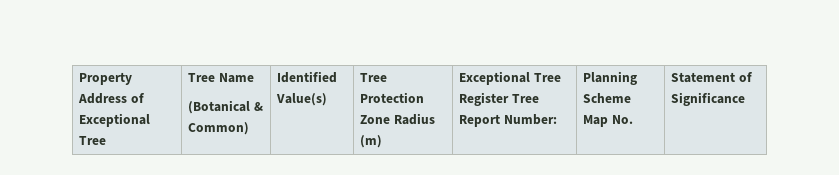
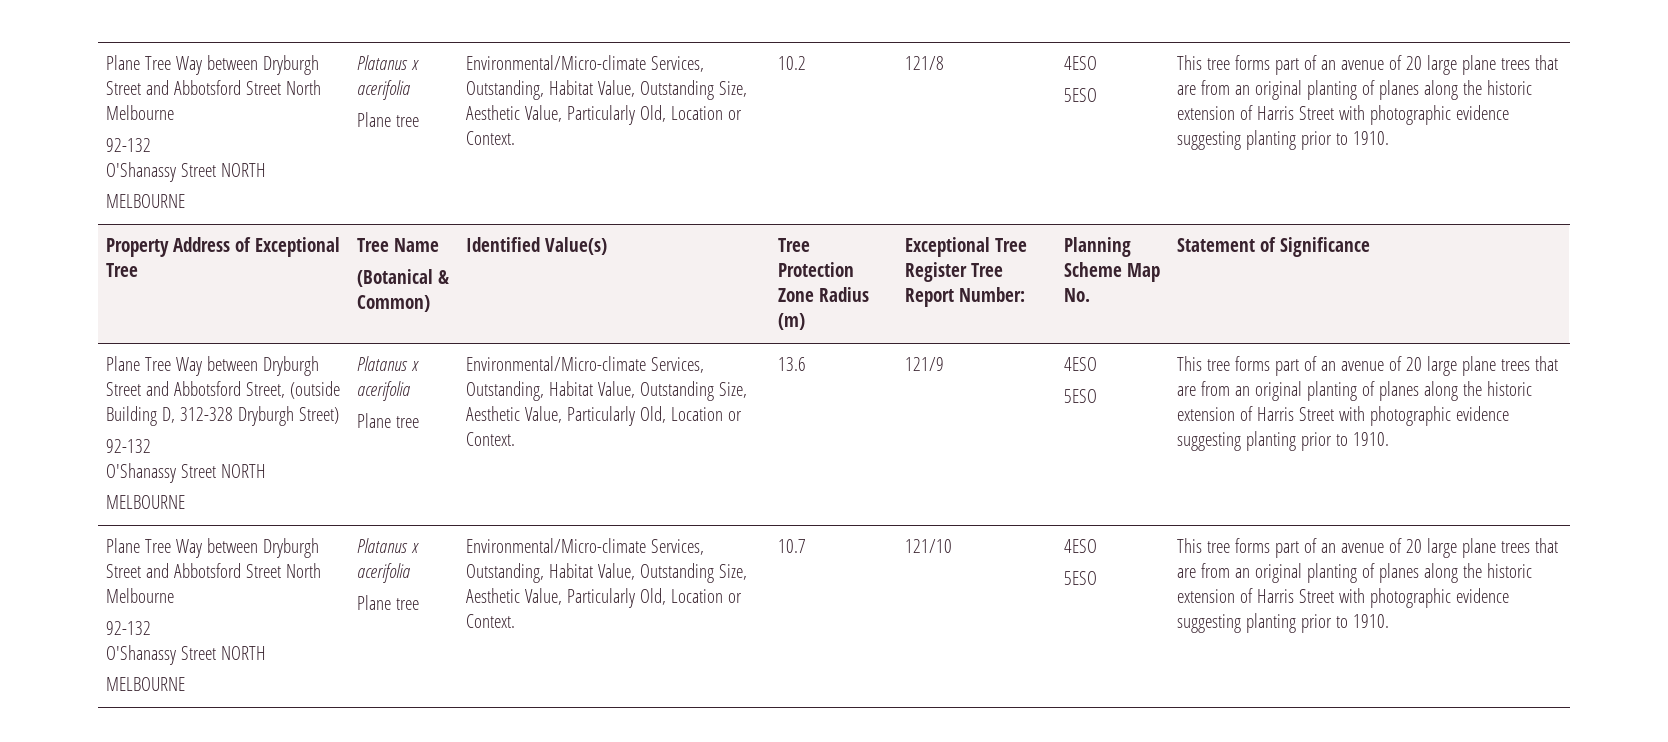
(78, 78) none -> [106,55,320,75] [106,80,322,95] [106,105,175,120] [106,138,152,152] [106,162,267,182] [106,194,186,208] [357,55,420,70] [357,80,411,100] [357,112,420,127] [466,55,705,72] [466,80,748,100] [466,105,743,125] [466,131,516,145] [778,56,807,70] [905,56,945,70] [1064,56,1098,70] [1064,88,1098,102] [1177,55,1559,75] [1177,80,1533,100] [1177,105,1510,125] [1177,130,1390,150] Plane Tree Way between Dryburgh Street and Abbotsford Street North Melbourne // 92-132 // O'Shanassy Street NORTH // MELBOURNE | Platanus x acerifolia // Plane tree | Environmental/Micro-climate Services, Outstanding, Habitat Value, Outstanding Size, Aesthetic Value, Particularly Old, Location or Context. | 10.2 | 121/8 | 4ESO // 5ESO | This tree forms part of an avenue of 20 large plane trees that are from an original planting of planes along the historic extension of Harris Street with photographic evidence suggesting planting prior to 1910. //
(745, 99) none -> [106,356,320,376] [106,381,341,399] [106,406,340,426] [106,439,152,453] [106,463,267,483] [106,495,186,509] [357,356,420,371] [357,381,411,401] [357,413,420,428] [466,356,705,373] [466,381,748,401] [466,406,743,426] [466,432,516,446] [778,357,807,371] [905,357,945,371] [1064,357,1098,371] [1064,389,1098,403] [1177,356,1559,376] [1177,381,1533,401] [1177,406,1510,426] [1177,431,1390,451] [106,538,320,558] [106,563,322,578] [106,588,175,603] [106,621,152,635] [106,645,267,665] [106,677,186,691] [357,538,420,553] [357,563,411,583] [357,595,420,610] [466,538,705,555] [466,563,748,583] [466,588,743,608] [466,614,516,628] [778,539,807,553] [905,539,953,553] [1064,539,1098,553] [1064,571,1098,585] [1177,538,1559,558] [1177,563,1533,583] [1177,588,1510,608] [1177,613,1390,633] // Plane Tree Way between Dryburgh Street and Abbotsford Street, (outside Building D, 312-328 Dryburgh Street) // 92-132 // O'Shanassy Street NORTH // MELBOURNE | Platanus x acerifolia // Plane tree | Environmental/Micro-climate Services, Outstanding, Habitat Value, Outstanding Size, Aesthetic Value, Particularly Old, Location or Context. | 13.6 | 121/9 | 4ESO // 5ESO | This tree forms part of an avenue of 20 large plane trees that are from an original planting of planes along the historic extension of Harris Street with photographic evidence suggesting planting prior to 1910. // Plane Tree Way between Dryburgh Street and Abbotsford Street North Melbourne // 92-132 // O'Shanassy Street NORTH // MELBOURNE | Platanus x acerifolia // Plane tree | Environmental/Micro-climate Services, Outstanding, Habitat Value, Outstanding Size, Aesthetic Value, Particularly Old, Location or Context. | 10.7 | 121/10 | 4ESO // 5ESO | This tree forms part of an avenue of 20 large plane trees that are from an original planting of planes along the historic extension of Harris Street with photographic evidence suggesting planting prior to 1910.

